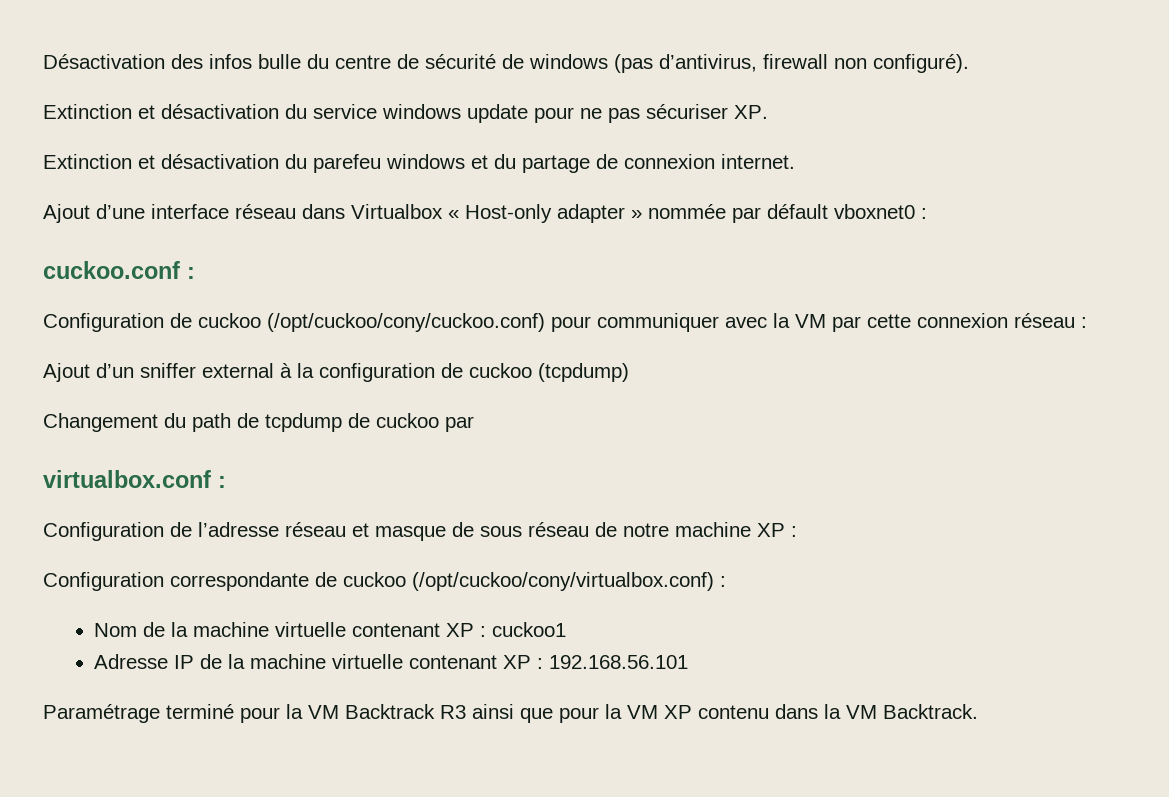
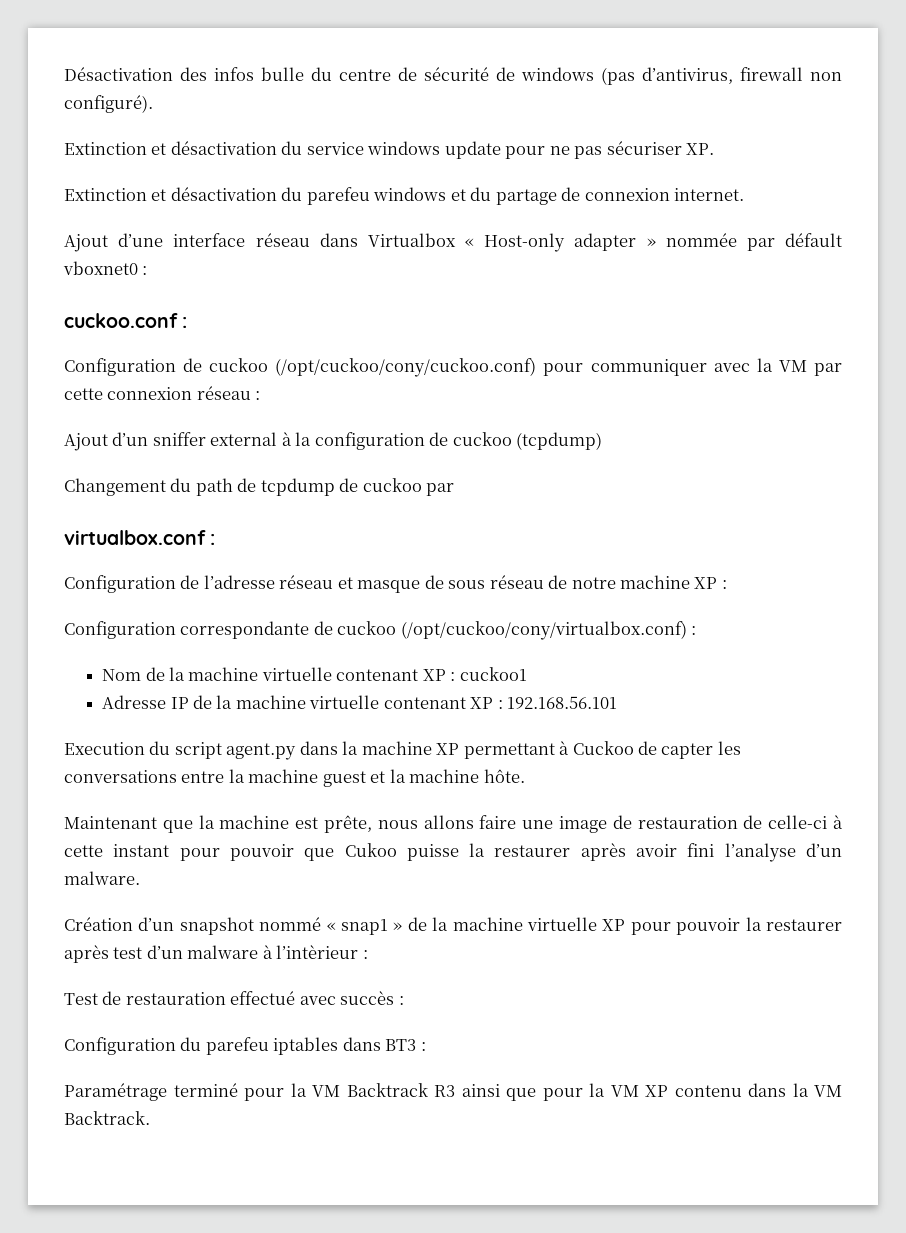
(688, 662) none -> [64,741,741,760] [64,769,525,787] [64,815,843,833] [64,843,842,862] [64,871,140,885] [64,917,842,935] [64,945,368,963] [64,991,404,1005] [64,1037,426,1055] // Execution du script agent.py dans la machine XP permettant à Cuckoo de capter les conversations entre la machine guest et la machine hôte. // Maintenant que la machine est prête, nous allons faire une image de restauration de celle-ci à cette instant pour pouvoir que Cukoo puisse la restaurer après avoir fini l’analyse d’un malware. // Création d’un snapshot nommé « snap1 » de la machine virtuelle XP pour pouvoir la restaurer après test d’un malware à l’intèrieur : // Test de restauration effectué avec succès : // Configuration du parefeu iptables dans BT3 :

